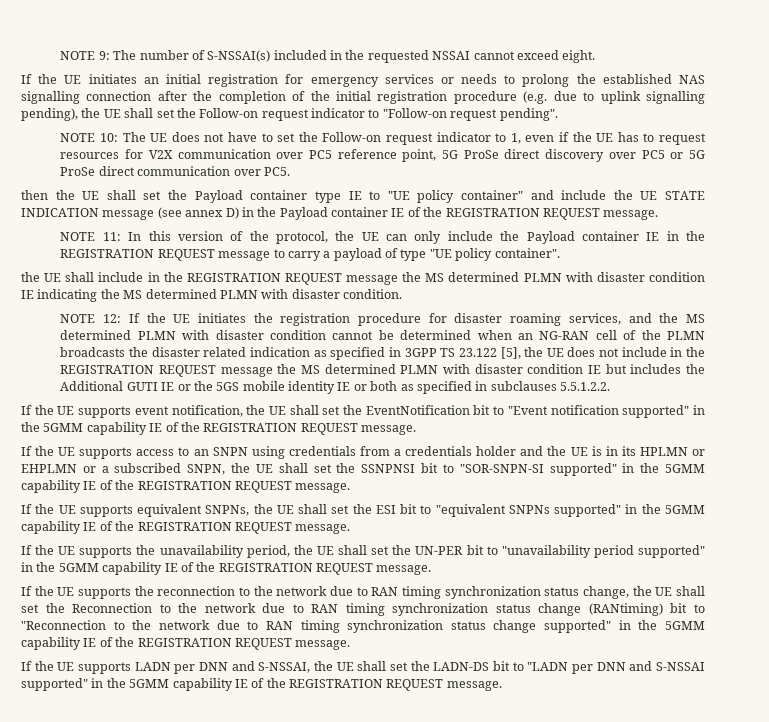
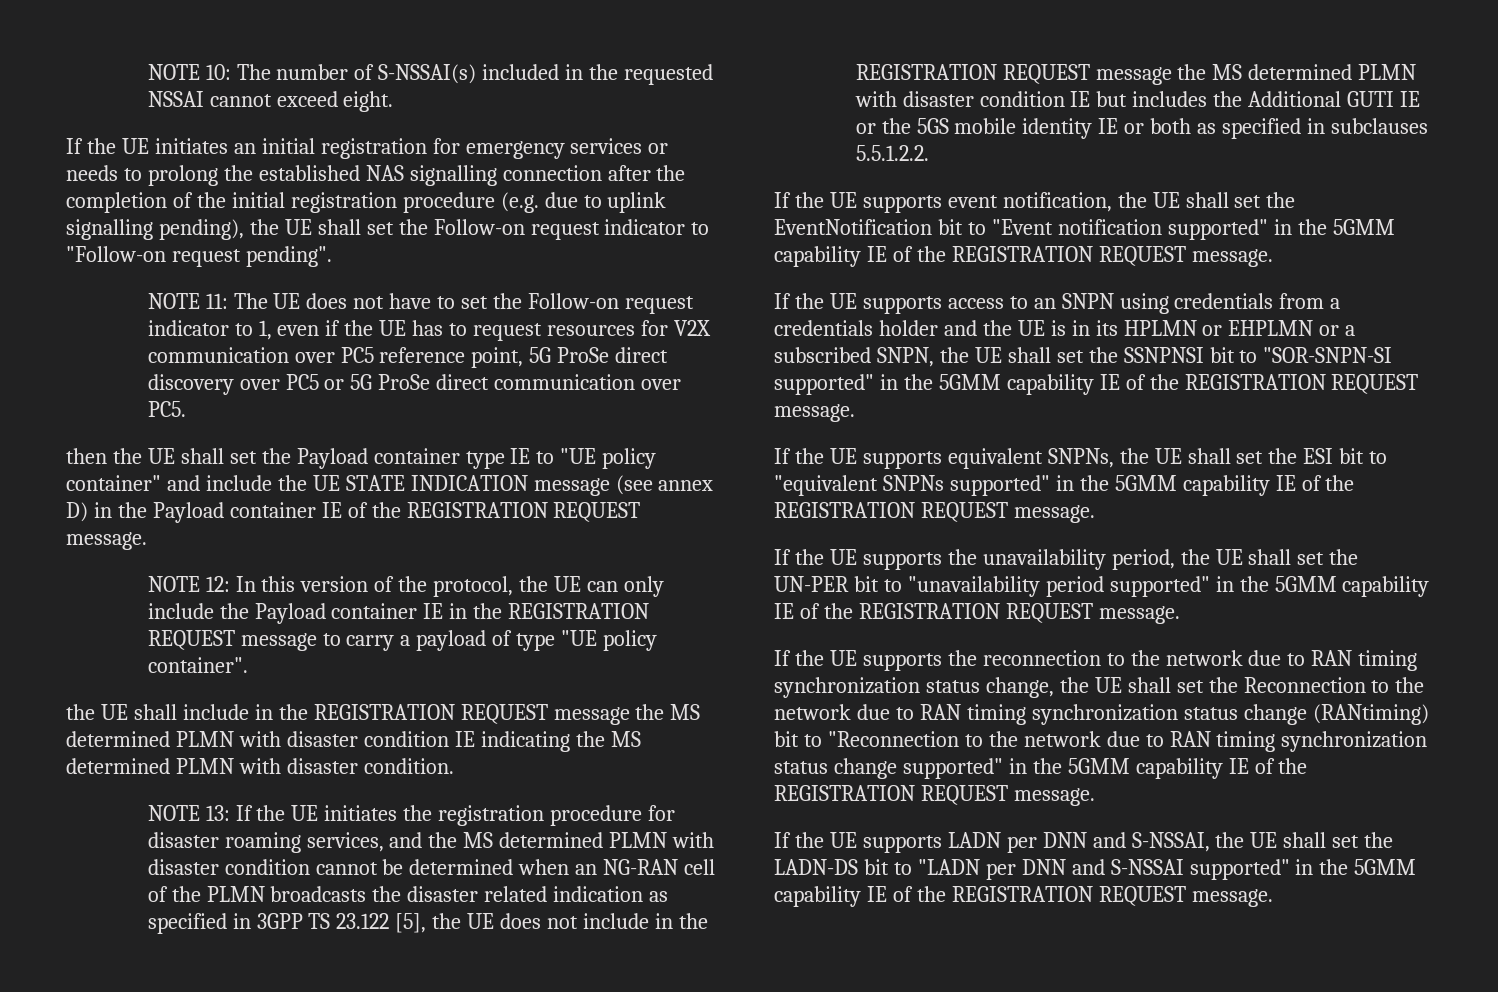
[60,51,110,60] NOTE 9: -> [147,64,231,80] NOTE 10:
[100,133,119,142] 10: -> [205,293,228,309] 11:
[102,232,121,241] 11: -> [205,576,230,592] 12:
[103,314,122,323] 12: -> [205,805,230,821] 13:

